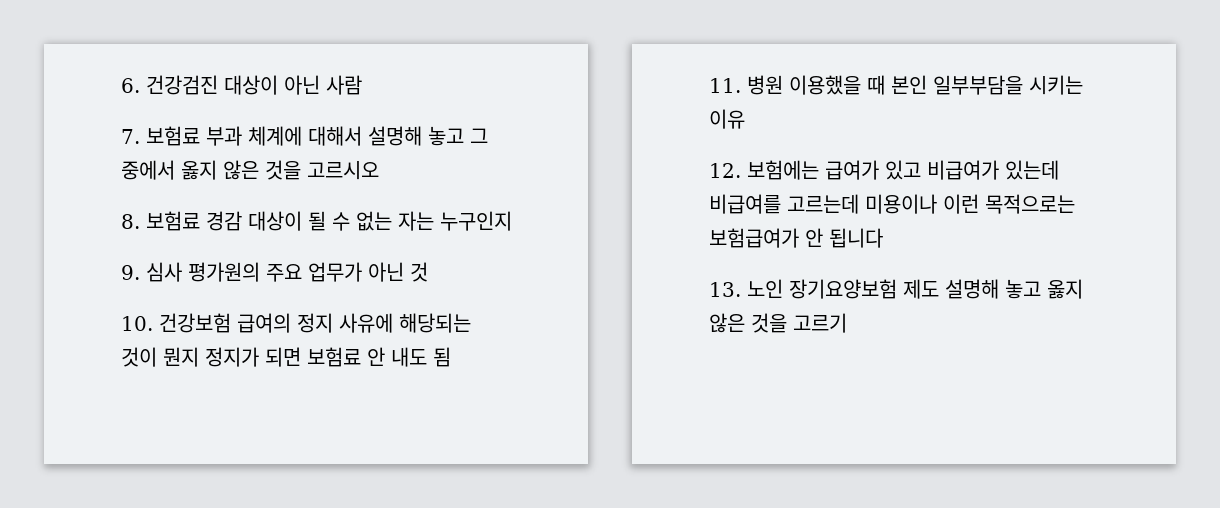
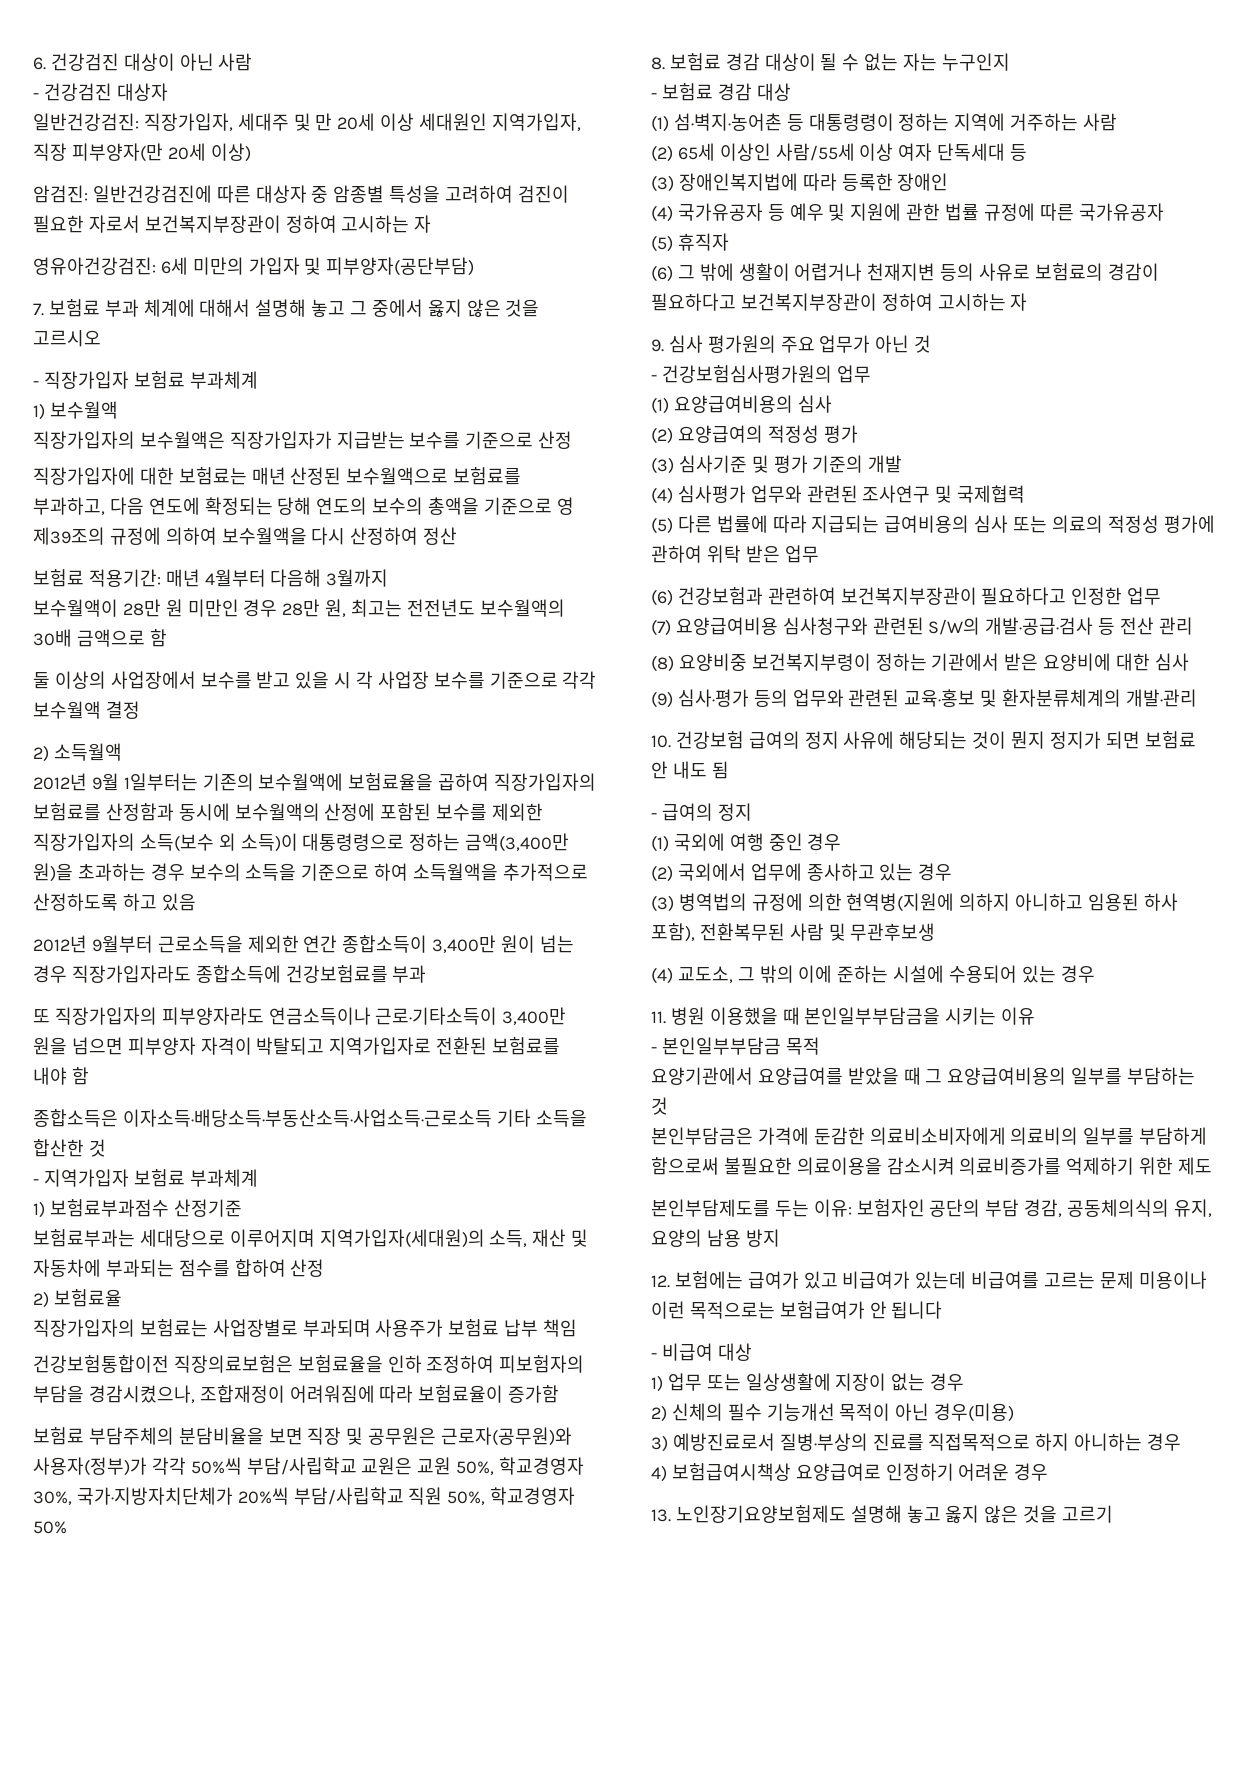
(362, 85) none -> [33,83,168,101] [33,113,581,131] [33,143,251,162] [33,185,569,203] [33,215,432,233] [33,257,475,276] // - 건강검진 대상자 // 일반건강검진: 직장가입자, 세대주 및 만 20세 이상 세대원인 지역가입자, 직장 피부양자(만 20세 이상) // 암검진: 일반건강검진에 따른 대상자 중 암종별 특성을 고려하여 검진이 필요한 자로서 보건복지부장관이 정하여 고시하는 자 // 영유아건강검진: 6세 미만의 가입자 및 피부양자(공단부담)
(379, 170) none -> [33,371,258,389] [33,401,118,420] [33,431,573,449] [33,467,522,485] [33,497,574,515] [33,527,458,545] [33,569,389,587] [33,599,565,617] [33,629,167,647] [33,671,597,689] [33,701,140,719] [33,743,122,762] [33,773,597,791] [33,803,544,821] [33,833,570,852] [33,863,588,882] [33,893,196,911] [33,935,574,953] [33,965,427,983] [33,1007,567,1025] [33,1037,561,1055] [33,1067,89,1085] [33,1109,587,1127] [33,1139,106,1157] [33,1169,258,1187] [33,1199,242,1218] [33,1229,589,1248] [33,1259,325,1277] [33,1289,122,1308] [33,1319,578,1337] [33,1355,585,1373] [33,1385,560,1403] [33,1427,573,1446] [33,1457,585,1476] [33,1487,576,1505] [33,1521,67,1534] // - 직장가입자 보험료 부과체계 // 1) 보수월액 // 직장가입자의 보수월액은 직장가입자가 지급받는 보수를 기준으로 산정 // 직장가입자에 대한 보험료는 매년 산정된 보수월액으로 보험료를 부과하고, 다음 연도에 확정되는 당해 연도의 보수의 총액을 기준으로 영 제39조의 규정에 의하여 보수월액을 다시 산정하여 정산 // 보험료 적용기간: 매년 4월부터 다음해 3월까지 // 보수월액이 28만 원 미만인 경우 28만 원, 최고는 전전년도 보수월액의 30배 금액으로 함 // 둘 이상의 사업장에서 보수를 받고 있을 시 각 사업장 보수를 기준으로 각각 보수월액 결정 // 2) 소득월액 // 2012년 9월 1일부터는 기존의 보수월액에 보험료율을 곱하여 직장가입자의 보험료를 산정함과 동시에 보수월액의 산정에 포함된 보수를 제외한 직장가입자의 소득(보수 외 소득)이 대통령령으로 정하는 금액(3,400만 원)을 초과하는 경우 보수의 소득을 기준으로 하여 소득월액을 추가적으로 산정하도록 하고 있음 // 2012년 9월부터 근로소득을 제외한 연간 종합소득이 3,400만 원이 넘는 경우 직장가입자라도 종합소득에 건강보험료를 부과 // 또 직장가입자의 피부양자라도 연금소득이나 근로·기타소득이 3,400만 원을 넘으면 피부양자 자격이 박탈되고 지역가입자로 전환된 보험료를 내야 함 // 종합소득은 이자소득·배당소득·부동산소득·사업소득·근로소득 기타 소득을 합산한 것 // - 지역가입자 보험료 부과체계 // 1) 보험료부과점수 산정기준 // 보험료부과는 세대당으로 이루어지며 지역가입자(세대원)의 소득, 재산 및 자동차에 부과되는 점수를 합하여 산정 // 2) 보험료율 // 직장가입자의 보험료는 사업장별로 부과되며 사용주가 보험료 납부 책임 // 건강보험통합이전 직장의료보험은 보험료율을 인하 조정하여 피보험자의 부담을 경감시켰으나, 조합재정이 어려워짐에 따라 보험료율이 증가함 // 보험료 부담주체의 분담비율을 보면 직장 및 공무원은 근로자(공무원)와 사용자(정부)가 각각 50%씩 부담/사립학교 교원은 교원 50%, 학교경영자 30%, 국가·지방자치단체가 20%씩 부담/사립학교 직원 50%, 학교경영자 50%
(512, 221) none -> [651,83,791,101] [651,113,1118,132] [651,143,1028,162] [651,173,949,192] [651,203,1164,222] [651,233,729,252] [651,263,1159,282] [651,293,1028,311] // - 보험료 경감 대상 // (1) 섬·벽지·농어촌 등 대통령령이 정하는 지역에 거주하는 사람 // (2) 65세 이상인 사람/55세 이상 여자 단독세대 등 // (3) 장애인복지법에 따라 등록한 장애인 // (4) 국가유공자 등 예우 및 지원에 관한 법률 규정에 따른 국가유공자 // (5) 휴직자 // (6) 그 밖에 생활이 어렵거나 천재지변 등의 사유로 보험료의 경감이 필요하다고 보건복지부장관이 정하여 고시하는 자
(428, 272) none -> [651,365,871,383] [651,395,832,414] [651,425,858,444] [651,455,903,474] [651,485,1026,504] [651,515,1215,534] [651,545,819,563] [651,587,1162,606] [651,617,1193,636] [651,653,1189,672] [651,689,1197,708] // - 건강보험심사평가원의 업무 // (1) 요양급여비용의 심사 // (2) 요양급여의 적정성 평가 // (3) 심사기준 및 평가 기준의 개발 // (4) 심사평가 업무와 관련된 조사연구 및 국제협력 // (5) 다른 법률에 따라 지급되는 급여비용의 심사 또는 의료의 적정성 평가에 관하여 위탁 받은 업무 // (6) 건강보험과 관련하여 보건복지부장관이 필요하다고 인정한 업무 // (7) 요양급여비용 심사청구와 관련된 S/W의 개발·공급·검사 등 전산 관리 // (8) 요양비중 보건복지부령이 정하는 기관에서 받은 요양비에 대한 심사 // (9) 심사·평가 등의 업무와 관련된 교육·홍보 및 환자분류체계의 개발·관리
(451, 357) none -> [651,803,752,821] [651,833,842,852] [651,863,953,882] [651,893,1178,912] [651,923,936,942] [651,965,1095,984] // - 급여의 정지 // (1) 국외에 여행 중인 경우 // (2) 국외에서 업무에 종사하고 있는 경우 // (3) 병역법의 규정에 의한 현역병(지원에 의하지 아니하고 임용된 하사 포함), 전환복무된 사람 및 무관후보생 // (4) 교도소, 그 밖의 이에 준하는 시설에 수용되어 있는 경우
[891,75,1023,95] 본인 일부부담을 -> [804,1007,941,1025] 본인일부부담금을
(745, 119) none -> [651,1037,820,1055] [651,1067,1196,1085] [651,1097,668,1115] [651,1127,1208,1145] [651,1157,1213,1175] [651,1199,1212,1217] [651,1229,780,1247] // - 본인일부부담금 목적 // 요양기관에서 요양급여를 받았을 때 그 요양급여비용의 일부를 부담하는 것 // 본인부담금은 가격에 둔감한 의료비소비자에게 의료비의 일부를 부담하게 함으로써 불필요한 의료이용을 감소시켜 의료비증가를 억제하기 위한 제도 // 본인부담제도를 두는 이유: 보험자인 공단의 부담 경감, 공동체의식의 유지, 요양의 남용 방지
[787,194,859,214] 고르는데 -> [1044,1271,1134,1289] 고르는 문제
[709,279,939,299] 13. 노인 장기요양보험 제도 -> [651,1343,752,1361] [651,1373,965,1392] [651,1403,1015,1422] [651,1433,1182,1452] [651,1463,1049,1482] [651,1505,846,1523] - 비급여 대상 // 1) 업무 또는 일상생활에 지장이 없는 경우 // 2) 신체의 필수 기능개선 목적이 아닌 경우(미용) // 3) 예방진료로서 질병·부상의 진료를 직접목적으로 하지 아니하는 경우 // 4) 보험급여시책상 요양급여로 인정하기 어려운 경우 // 13. 노인장기요양보험제도

